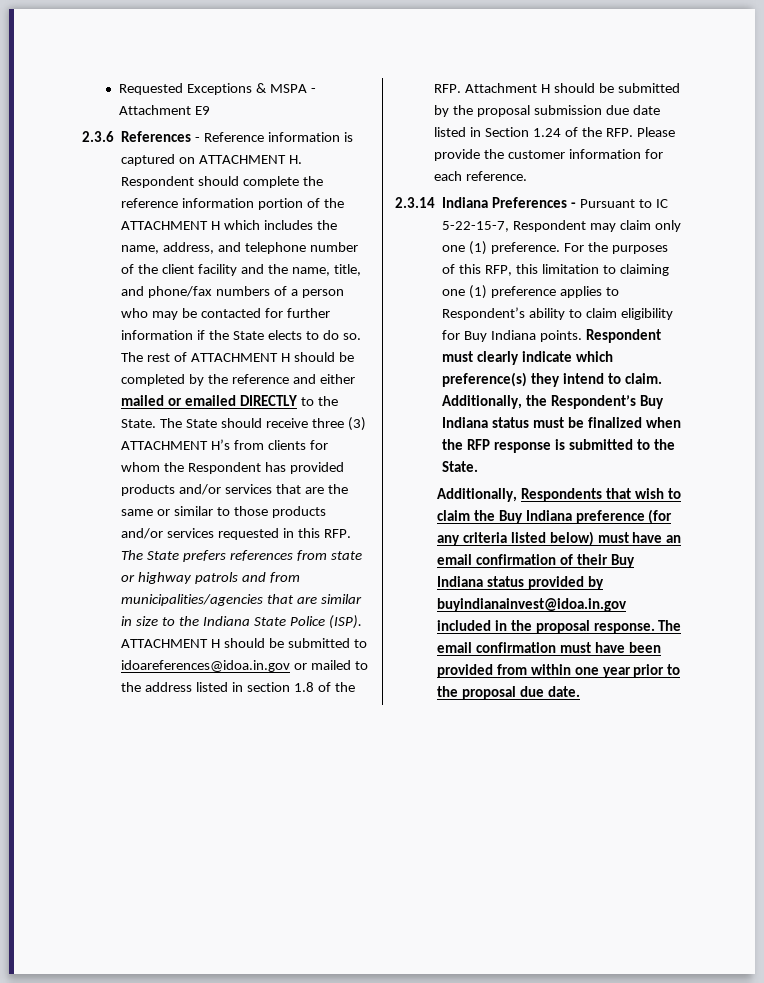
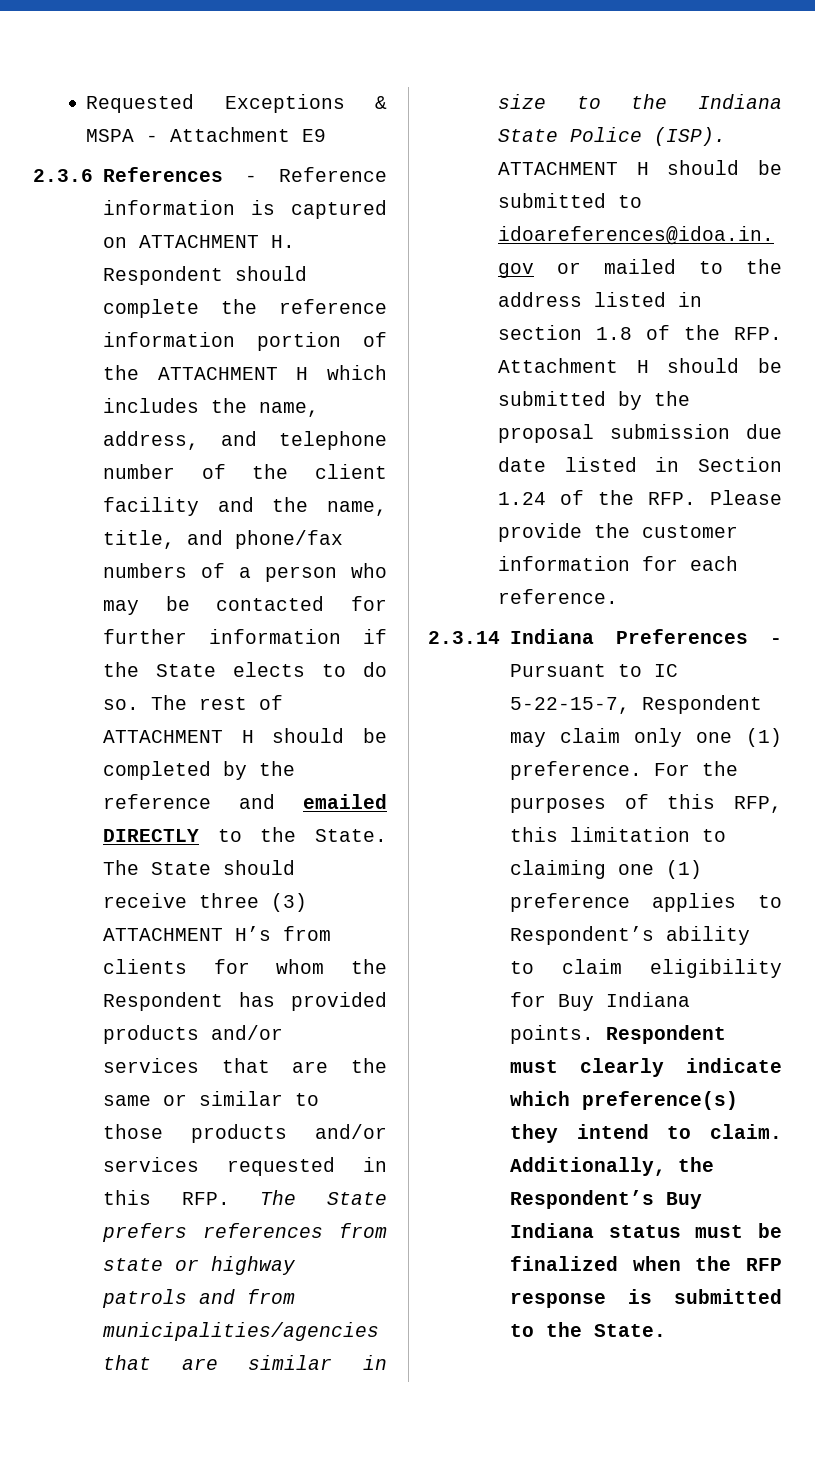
[319,374,355,384] [121,395,183,406] either mailed or -> (275, 801) none
[436,488,681,502] [436,509,673,524] [436,531,682,546] [436,554,635,568] [436,576,604,590] [436,598,627,612] [436,620,682,634] [436,642,661,653] [436,664,681,678] [436,686,580,700] // Additionally, Respondents that wish to claim the Buy Indiana preference (for any criteria listed below) must have an email confirmation of their Buy Indiana status provided by buyindianainvest@idoa.in.gov included in the proposal response. The email confirmation must have been provided from within one year prior to the proposal due date. -> (666, 1330) none

